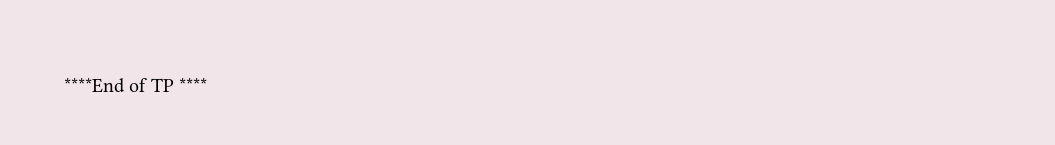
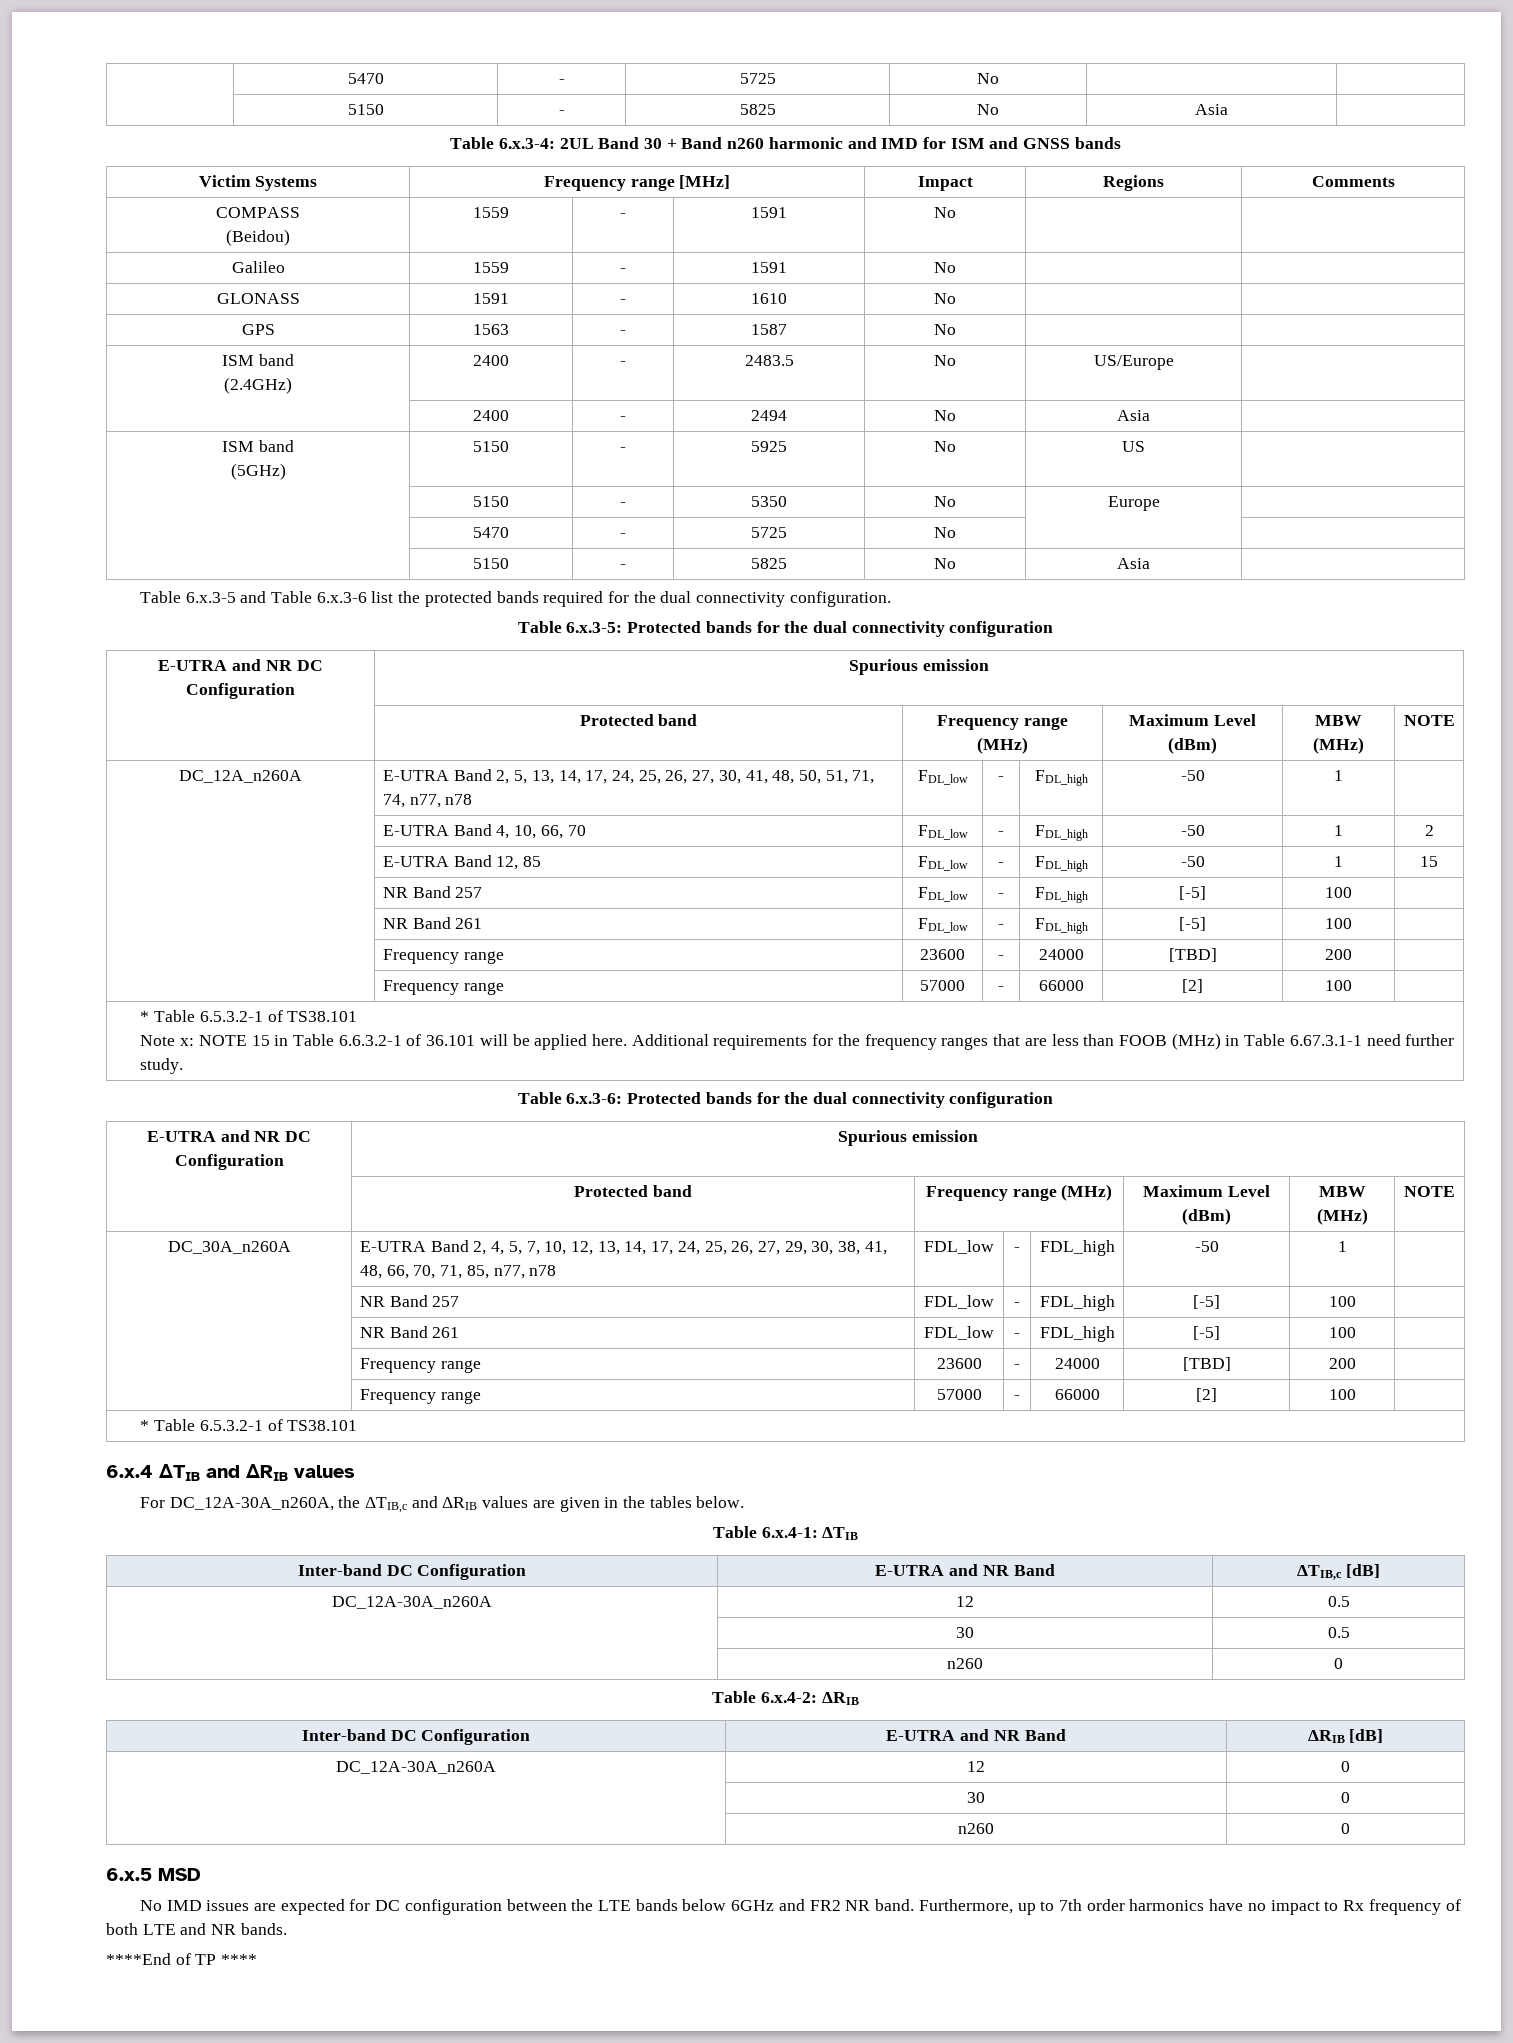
(64, 85) none -> [347,73,384,84] [558,79,565,84] [739,73,776,84] [977,73,999,84] [347,104,384,115] [558,110,565,115] [739,104,776,115] [977,104,999,115] [1195,104,1228,115] [450,137,1121,149] [198,175,318,191] [543,175,731,191] [917,176,973,191] [1103,175,1164,191] [1311,176,1395,187] [216,207,300,218] [226,229,290,246] [473,207,509,218] [620,213,626,218] [751,207,787,218] [934,207,956,218] [231,261,285,273] [473,262,509,273] [620,268,626,273] [751,262,787,273] [934,262,956,273] [216,293,300,304] [473,293,509,304] [620,299,626,304] [751,293,787,304] [934,293,956,304] [241,324,275,335] [473,324,509,335] [620,330,626,335] [751,324,787,335] [934,324,956,335] [222,354,294,366] [224,377,292,394] [473,355,509,366] [620,361,626,366] [744,355,794,366] [934,355,956,366] [1093,355,1174,370] [473,410,509,421] [620,416,626,421] [751,410,787,421] [934,410,956,421] [1117,410,1150,421] [222,440,294,452] [230,463,286,480] [473,441,509,452] [620,447,626,452] [751,441,787,452] [934,441,956,452] [1122,441,1145,452] [473,496,509,507] [620,502,626,507] [751,496,787,507] [934,496,956,507] [1107,496,1160,511] [473,527,509,538] [620,533,626,538] [751,527,787,538] [934,527,956,538] [473,558,509,569] [620,564,626,569] [751,558,787,569] [934,558,956,569] [1117,558,1150,569] [139,591,891,607] [517,621,1054,637] [158,659,323,671] [186,683,295,699] [849,659,989,675] [579,714,698,726] [937,715,1068,730] [977,737,1028,754] [1129,714,1256,726] [1168,737,1217,754] [1315,715,1362,726] [1313,737,1364,754] [1403,715,1455,726] [179,770,302,783] [382,769,875,784] [382,794,473,808] [917,770,968,785] [998,776,1004,781] [1034,770,1088,786] [1180,770,1205,781] [1334,770,1343,781] [382,824,586,839] [917,825,968,840] [998,831,1004,836] [1034,825,1088,841] [1180,825,1205,836] [1334,825,1343,836] [1424,825,1434,836] [382,855,542,870] [917,856,968,871] [998,862,1004,867] [1034,856,1088,872] [1180,856,1205,867] [1334,856,1343,867] [1420,856,1438,867] [382,886,483,898] [917,887,968,902] [998,893,1004,898] [1034,887,1088,903] [1179,886,1206,900] [1325,887,1352,898] [382,917,483,929] [917,918,968,933] [998,924,1004,929] [1034,918,1088,934] [1179,917,1206,931] [1325,918,1352,929] [382,949,504,964] [920,949,965,960] [998,955,1004,960] [1038,949,1084,960] [1168,948,1217,962] [1325,949,1352,960] [382,980,504,995] [920,980,965,991] [998,986,1004,991] [1038,980,1084,991] [1182,979,1203,993] [1325,980,1352,991] [140,1010,358,1022] [140,1033,1455,1050] [140,1058,184,1074] [517,1092,1054,1108] [146,1130,312,1142] [174,1154,284,1170] [838,1130,978,1146] [574,1185,692,1197] [925,1184,1113,1201] [1143,1185,1270,1197] [1182,1208,1231,1225] [1318,1186,1366,1197] [1316,1208,1368,1225] [1404,1186,1455,1197] [167,1241,291,1254] [359,1240,887,1255] [359,1265,557,1279] [924,1240,994,1254] [1014,1247,1020,1252] [1039,1240,1115,1256] [1194,1241,1219,1252] [1337,1241,1347,1252] [359,1295,460,1307] [924,1295,994,1309] [1014,1302,1020,1307] [1039,1295,1115,1311] [1193,1295,1220,1309] [1328,1296,1356,1307] [359,1326,460,1338] [924,1326,994,1340] [1014,1333,1020,1338] [1039,1326,1115,1342] [1193,1326,1220,1340] [1328,1327,1356,1338] [359,1358,481,1373] [936,1358,982,1369] [1014,1364,1020,1369] [1054,1358,1100,1369] [1182,1357,1231,1371] [1328,1358,1356,1369] [359,1389,481,1404] [936,1389,982,1400] [1014,1395,1020,1400] [1054,1389,1100,1400] [1196,1388,1217,1402] [1328,1389,1356,1400] [140,1419,358,1431] [106,1464,355,1481] [139,1496,745,1513] [712,1526,859,1540] [297,1564,527,1580] [875,1564,1055,1576] [1297,1564,1380,1580] [332,1596,492,1609] [956,1596,974,1607] [1327,1596,1350,1607] [956,1627,974,1638] [1327,1627,1350,1638] [947,1658,983,1669] [1334,1658,1343,1669] [712,1691,859,1705] [301,1729,531,1745] [886,1729,1066,1741] [1307,1729,1384,1743] [336,1761,496,1774] [967,1761,985,1772] [1341,1761,1350,1772] [967,1792,985,1803] [1341,1792,1350,1803] [958,1823,994,1834] [1341,1823,1350,1834] [106,1868,201,1881] [139,1899,1461,1915] [106,1923,287,1935] | 5470 | - | 5725 | No | | // | 5150 | - | 5825 | No | Asia | // Table 6.x.3-4: 2UL Band 30 + Band n260 harmonic and IMD for ISM and GNSS bands // Victim Systems | Frequency range [MHz] | Impact | Regions | Comments // COMPASS // (Beidou) | 1559 | - | 1591 | No | | // Galileo | 1559 | - | 1591 | No | | // GLONASS | 1591 | - | 1610 | No | | // GPS | 1563 | - | 1587 | No | | // ISM band // (2.4GHz) | 2400 | - | 2483.5 | No | US/Europe | // | 2400 | - | 2494 | No | Asia | // ISM band // (5GHz) | 5150 | - | 5925 | No | US | // | 5150 | - | 5350 | No | Europe | // | 5470 | - | 5725 | No | | // | 5150 | - | 5825 | No | Asia | // Table 6.x.3-5 and Table 6.x.3-6 list the protected bands required for the dual connectivity configuration. // Table 6.x.3-5: Protected bands for the dual connectivity configuration // E-UTRA and NR DC Configuration | Spurious emission // | Protected band | Frequency range (MHz) | Maximum Level (dBm) | MBW (MHz) | NOTE // DC_12A_n260A | E-UTRA Band 2, 5, 13, 14, 17, 24, 25, 26, 27, 30, 41, 48, 50, 51, 71, 74, n77, n78 | FDL_low | - | FDL_high | -50 | 1 | // | E-UTRA Band 4, 10, 66, 70 | FDL_low | - | FDL_high | -50 | 1 | 2 // | E-UTRA Band 12, 85 | FDL_low | - | FDL_high | -50 | 1 | 15 // | NR Band 257 | FDL_low | - | FDL_high | [-5] | 100 | // | NR Band 261 | FDL_low | - | FDL_high | [-5] | 100 | // | Frequency range | 23600 | - | 24000 | [TBD] | 200 | // | Frequency range | 57000 | - | 66000 | [2] | 100 | // * Table 6.5.3.2-1 of TS38.101 // Note x: NOTE 15 in Table 6.6.3.2-1 of 36.101 will be applied here. Additional requirements for the frequency ranges that are less than FOOB (MHz) in Table 6.67.3.1-1 need further study. // Table 6.x.3-6: Protected bands for the dual connectivity configuration // E-UTRA and NR DC Configuration | Spurious emission // | Protected band | Frequency range (MHz) | Maximum Level (dBm) | MBW (MHz) | NOTE // DC_30A_n260A | E-UTRA Band 2, 4, 5, 7, 10, 12, 13, 14, 17, 24, 25, 26, 27, 29, 30, 38, 41, 48, 66, 70, 71, 85, n77, n78 | FDL_low | - | FDL_high | -50 | 1 | // | NR Band 257 | FDL_low | - | FDL_high | [-5] | 100 | // | NR Band 261 | FDL_low | - | FDL_high | [-5] | 100 | // | Frequency range | 23600 | - | 24000 | [TBD] | 200 | // | Frequency range | 57000 | - | 66000 | [2] | 100 | // * Table 6.5.3.2-1 of TS38.101 // 6.x.4 ∆TIB and ∆RIB values // For DC_12A-30A_n260A, the ΔTIB,c and ΔRIB values are given in the tables below. // Table 6.x.4-1: ΔTIB // Inter-band DC Configuration | E-UTRA and NR Band | ΔTIB,c [dB] // DC_12A-30A_n260A | 12 | 0.5 // | 30 | 0.5 // | n260 | 0 // Table 6.x.4-2: ΔRIB // Inter-band DC Configuration | E-UTRA and NR Band | ΔRIB [dB] // DC_12A-30A_n260A | 12 | 0 // | 30 | 0 // | n260 | 0 // 6.x.5 MSD // No IMD issues are expected for DC configuration between the LTE bands below 6GHz and FR2 NR band. Furthermore, up to 7th order harmonics have no impact to Rx frequency of both LTE and NR bands. //

